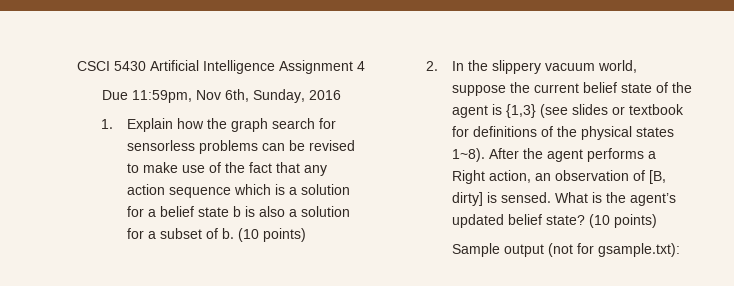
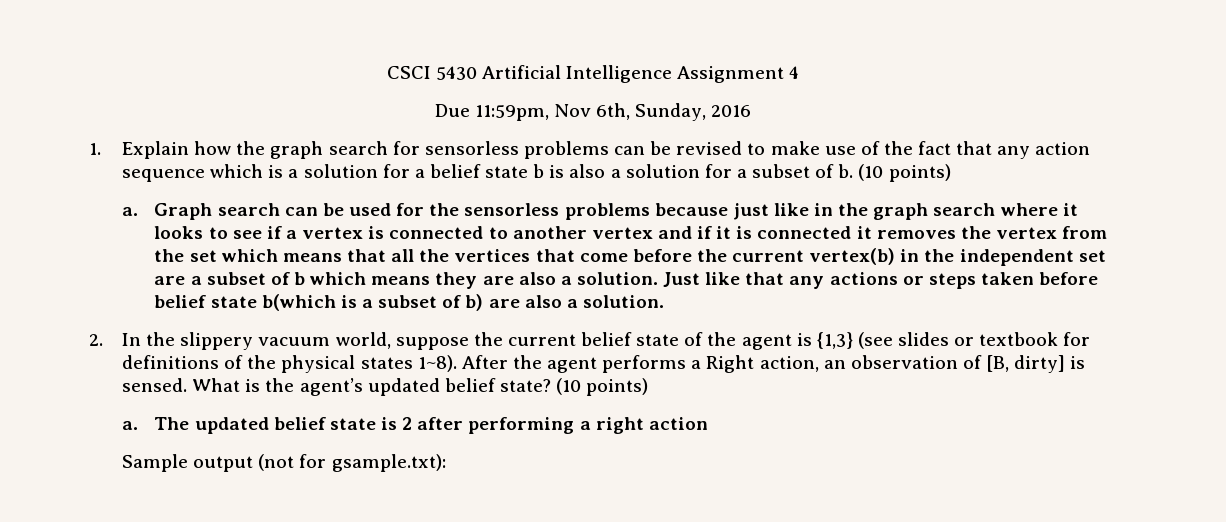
(306, 235) none -> [121,203,1078,220] [154,226,1108,239] [154,248,1106,266] [154,272,1099,289] [154,294,664,311] // a. Graph search can be used for the sensorless problems because just like in the graph search where it looks to see if a vertex is connected to another vertex and if it is connected it removes the vertex from the set which means that all the vertices that come before the current vertex(b) in the independent set are a subset of b which means they are also a solution. Just like that any actions or steps taken before belief state b(which is a subset of b) are also a solution.
(657, 221) none -> [121,417,708,434] // a. The updated belief state is 2 after performing a right action

